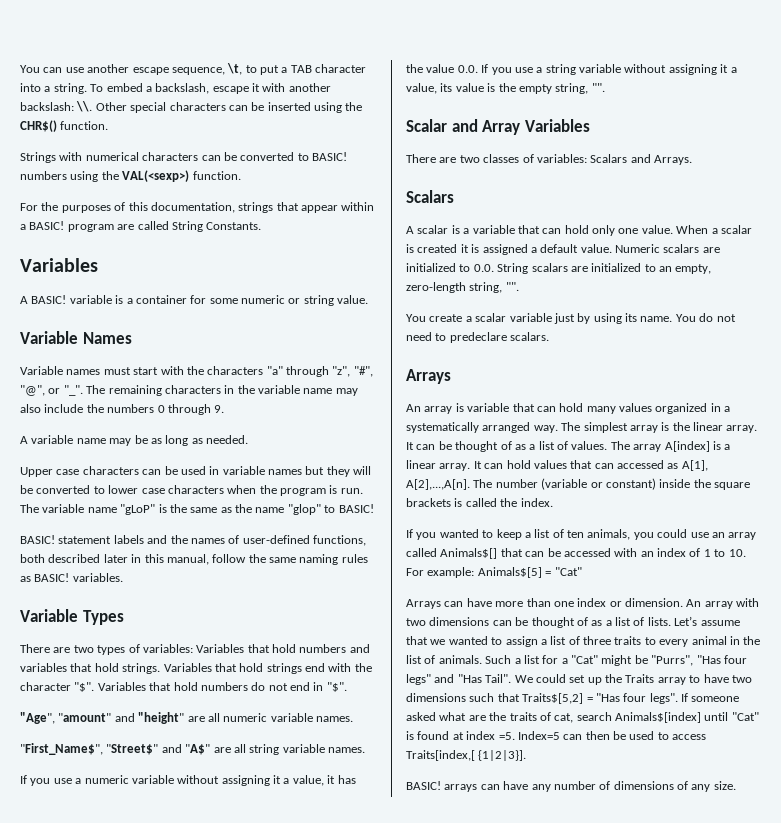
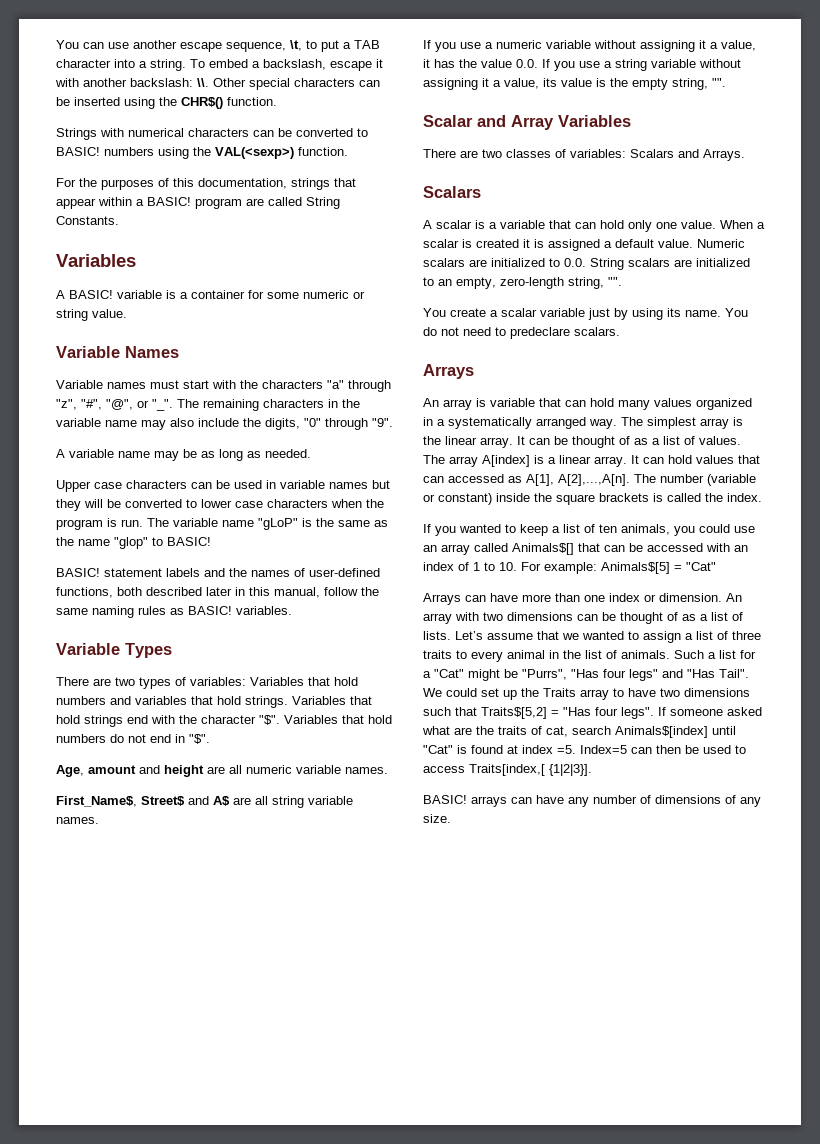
[107,404,225,415] numbers 0 through 9. -> [265,418,393,430] digits, "0" through "9".
[20,712,185,724] "Age", "amount" and "height" -> [56,765,204,777] Age, amount and height
[20,743,211,755] "First_Name$", "Street$" and "A$" -> [56,796,230,807] First_Name$, Street$ and A$

